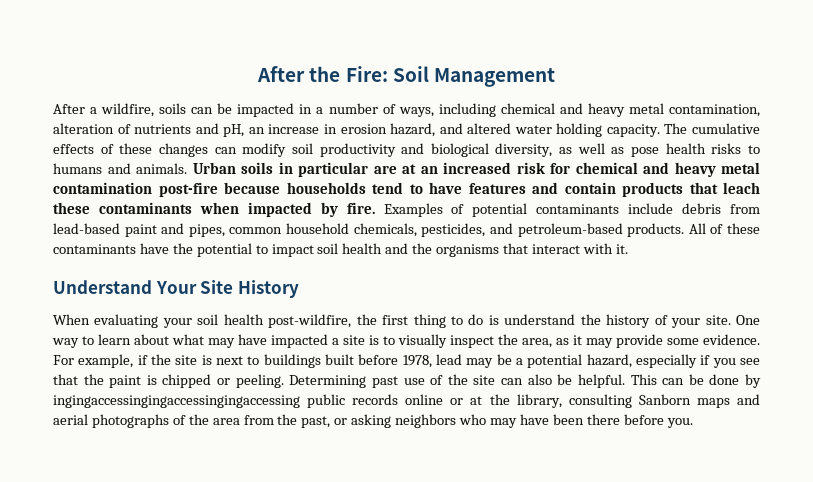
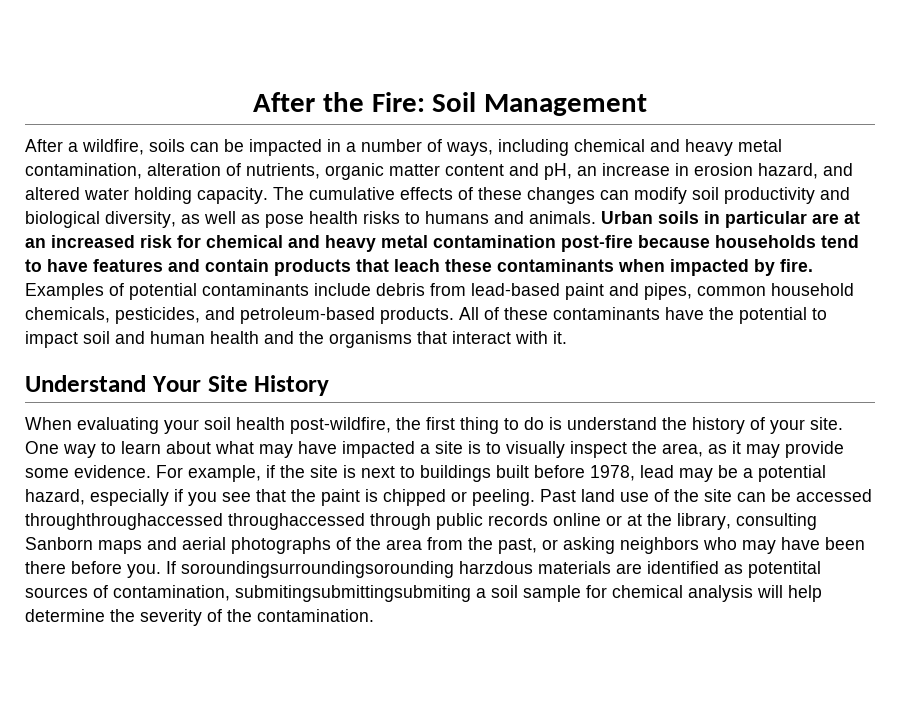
[134,124,192,134] nutrients -> [246,163,504,180] nutrients, organic matter content
(339, 248) none -> [115,331,205,344] and human
[289,375,398,388] Determining past -> [540,489,615,502] Past land
[527,374,761,388] [53,395,300,408] also be helpful. This can be done by ingingaccessingingaccessingingaccessing -> [771,489,872,502] [25,513,431,530] be accessed throughthroughaccessed throughaccessed through
(693, 423) none -> [166,561,821,578] [25,585,822,602] [25,609,374,626] If soroundingsurroundingsorounding harzdous materials are identified as potentital sources of contamination, submitingsubmittingsubmiting a soil sample for chemical analysis will help determine the severity of the contamination.

